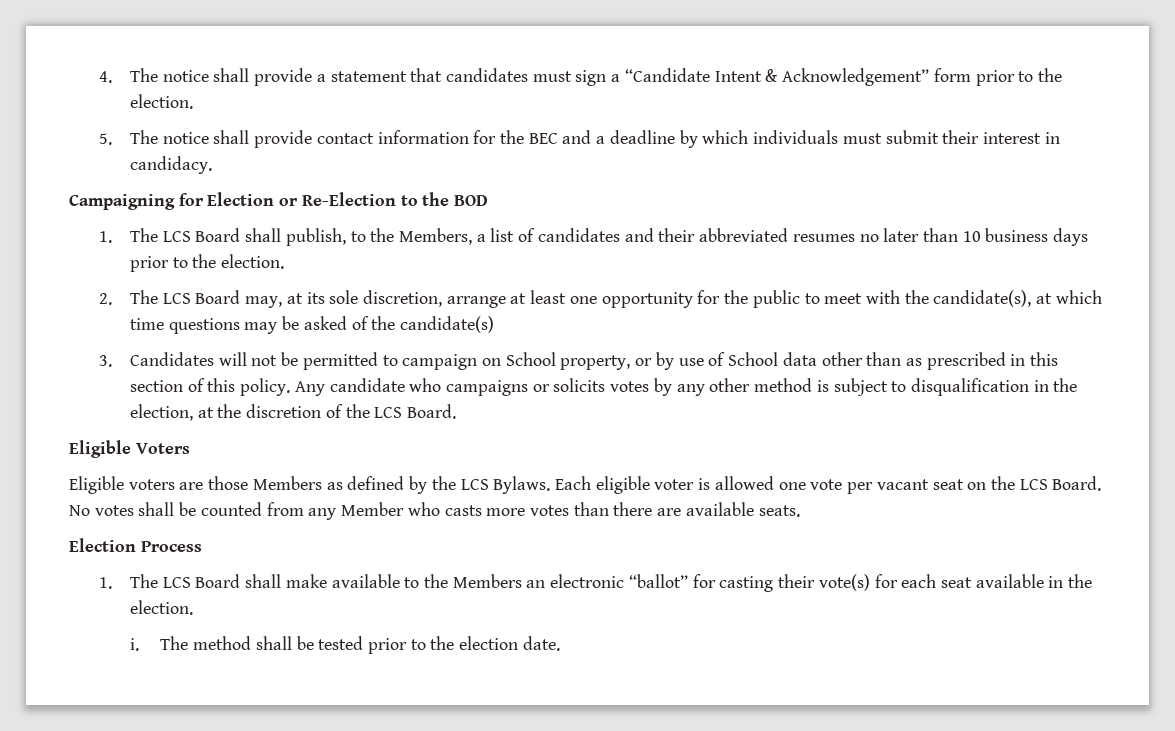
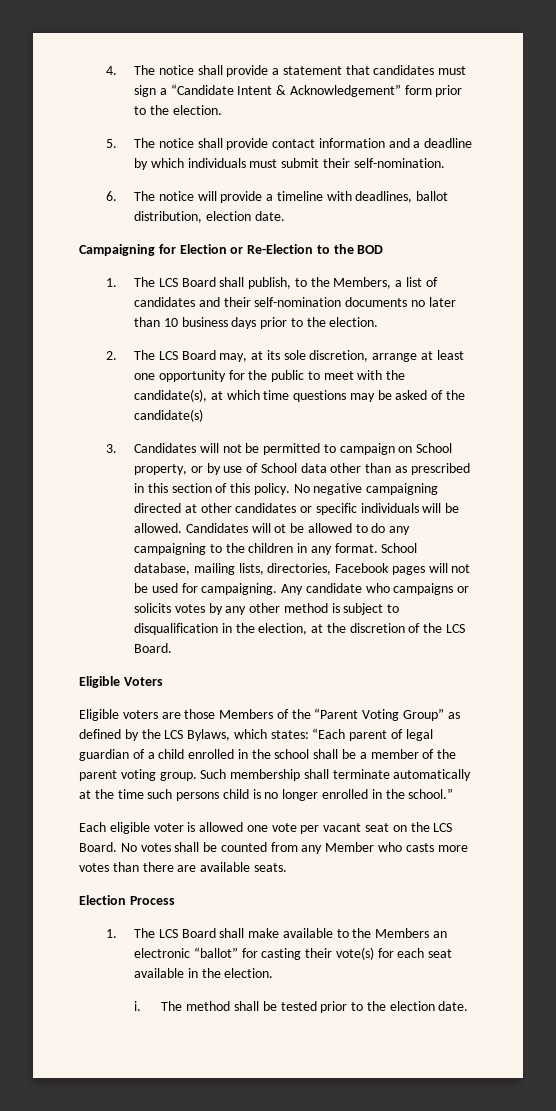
[473,130,558,144] for the BEC -> (385, 143) none
[982,132,1060,144] [129,156,212,174] interest in candidacy. -> [353,158,445,168] [106,191,449,203] [133,211,285,223] self-nomination. // 6. The notice will provide a timeline with deadlines, ballot distribution, election date.
[699,228,855,242] abbreviated resumes -> [254,297,408,307] self-nomination documents
(291, 387) none -> [293,483,439,495] [133,503,460,515] [133,523,411,535] [133,543,418,555] [133,563,471,575] [133,583,278,595] No negative campaigning directed at other candidates or specific individuals will be allowed. Candidates will ot be allowed to do any campaigning to the children in any format. School database, mailing lists, directories, Facebook pages will not be used for campaigning.
(322, 483) none -> [276,708,445,721] of the “Parent Voting Group”
[493,476,551,494] Bylaws. -> [187,728,433,741] [79,749,457,761] [79,769,472,781] [79,788,454,801] Bylaws, which states: “Each parent of legal guardian of a child enrolled in the school shall be a member of the parent voting group. Such membership shall terminate automatically at the time such persons child is no longer enrolled in the school.” //

